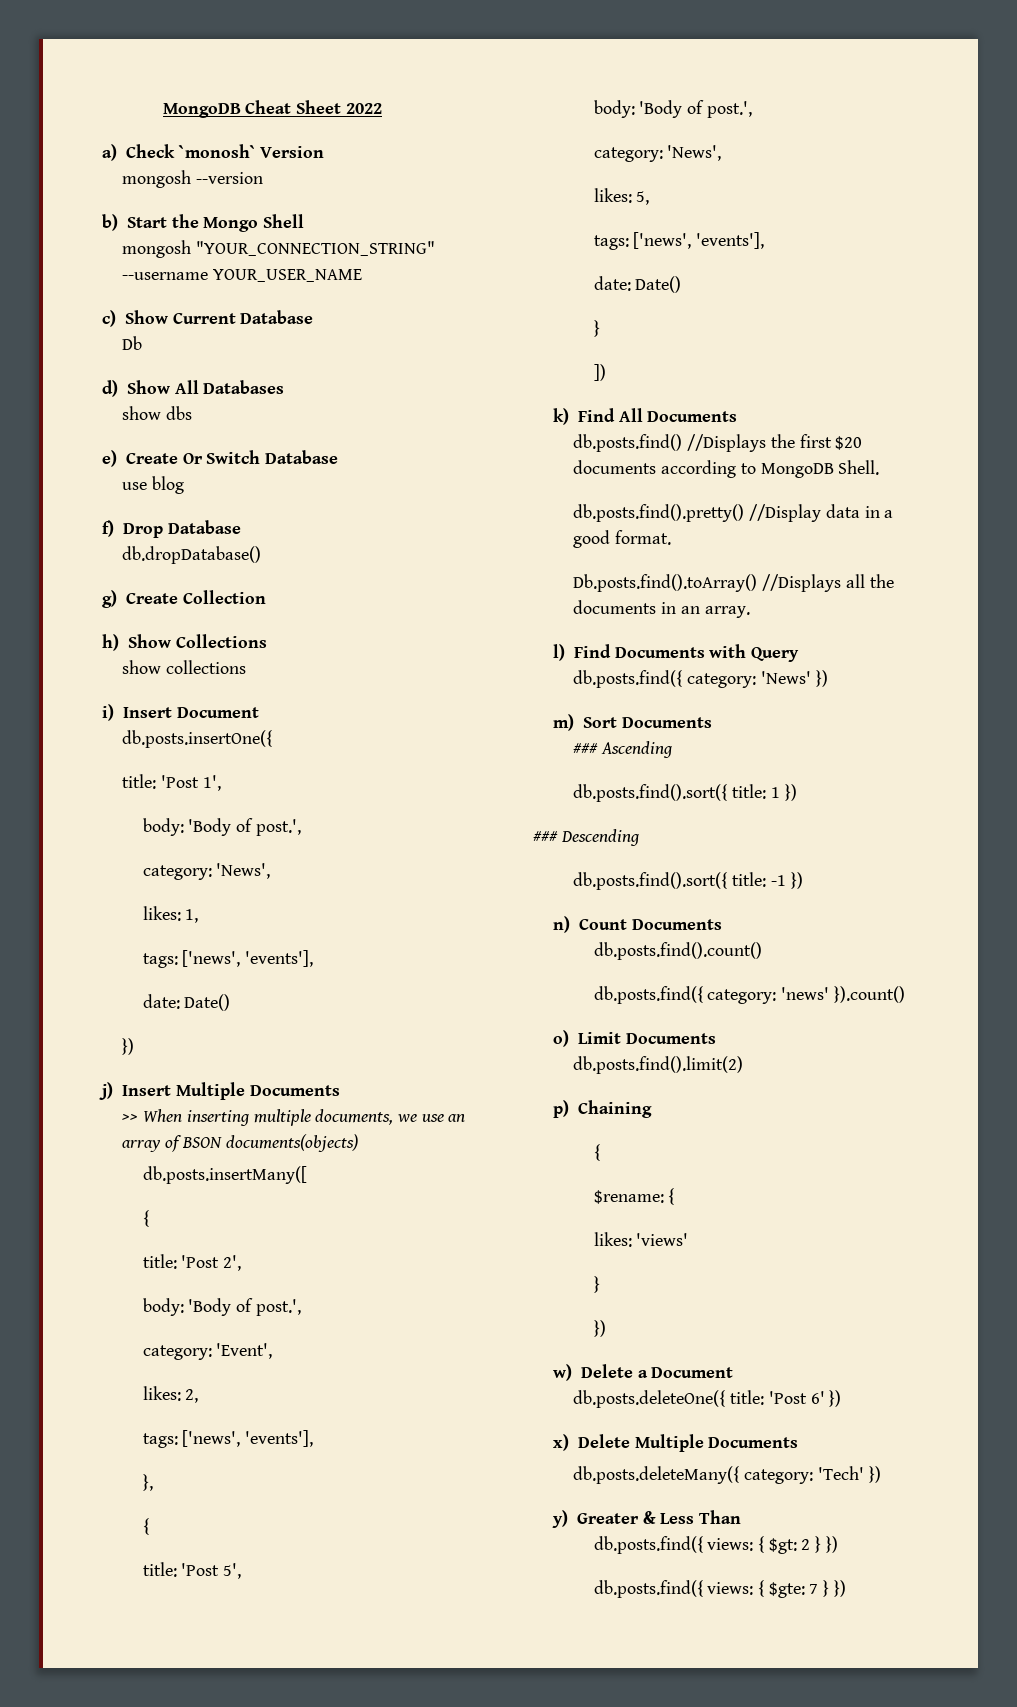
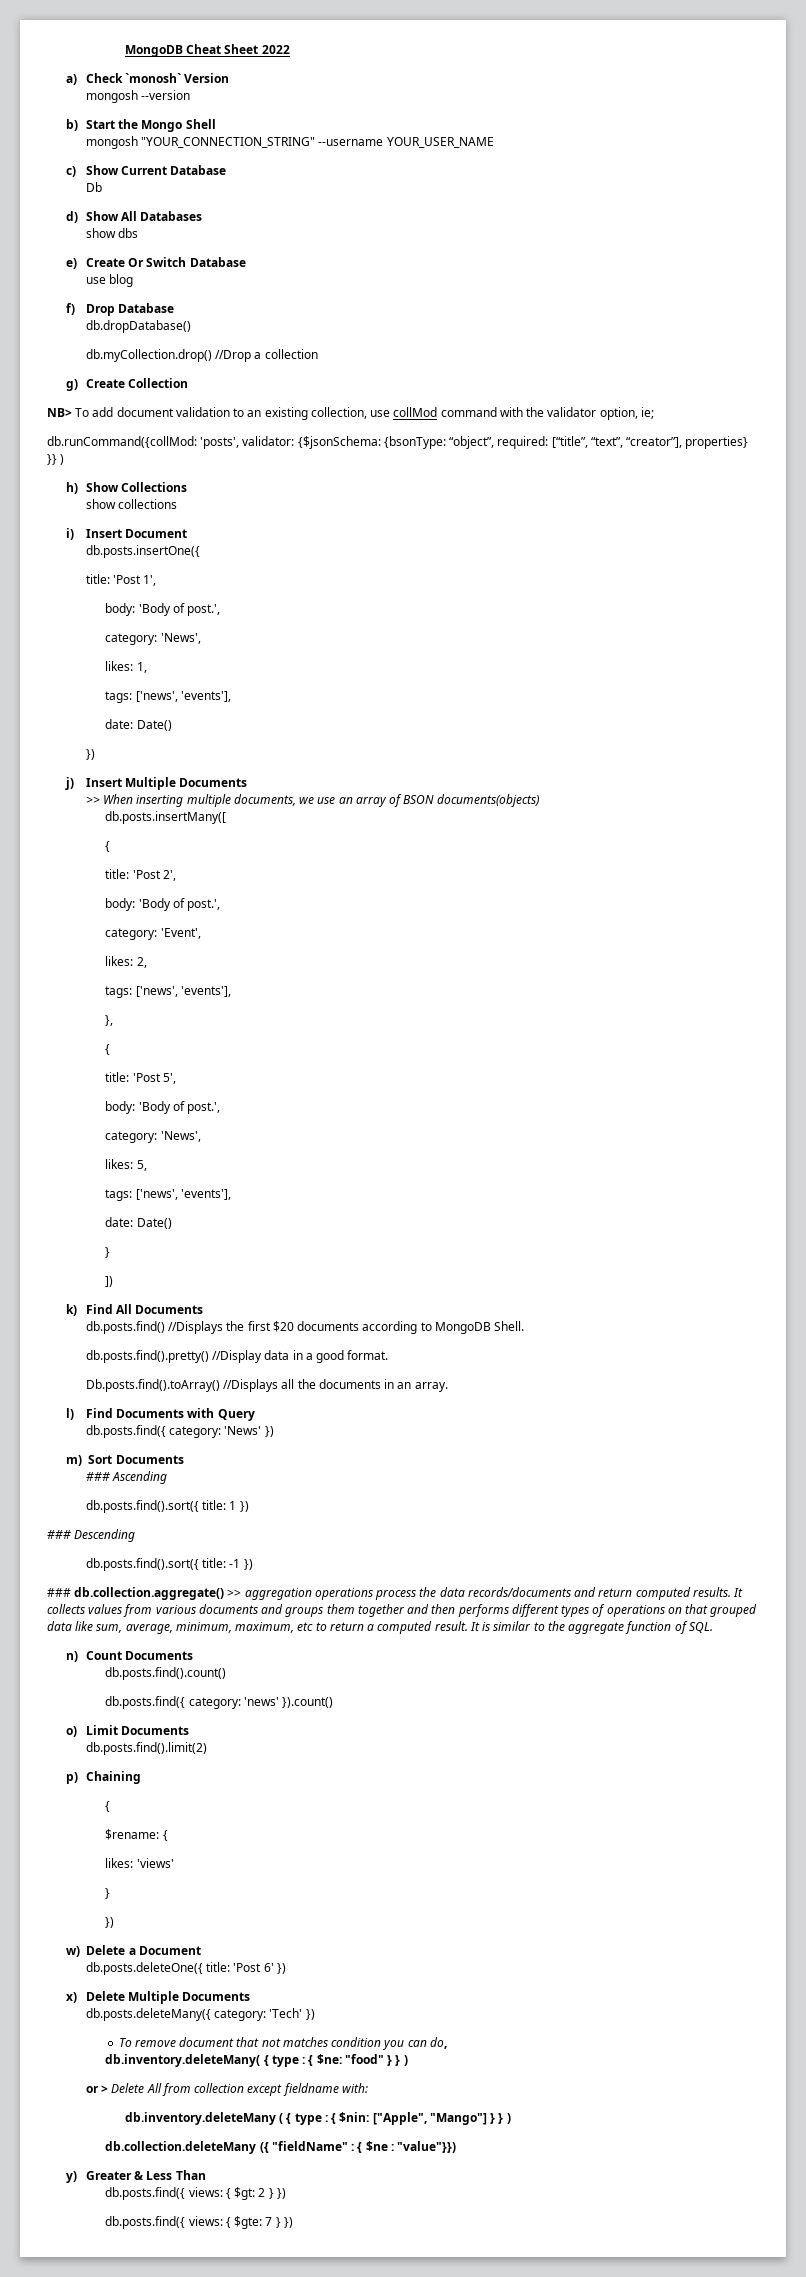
(262, 555) none -> [85,349,318,362] // db.myCollection.drop() //Drop a collection
(266, 597) none -> [47,407,654,420] [47,436,749,449] [47,454,65,465] // NB> To add document validation to an existing collection, use collMod command with the validator option, ie; // db.runCommand({collMod: 'posts', validator: {$jsonSchema: {bsonType: “object”, required: [“title”, “text”, “creator”], properties} }} )
(803, 880) none -> [47,1587,744,1600] [47,1604,758,1617] [47,1621,713,1634] // ### db.collection.aggregate() >> aggregation operations process the data records/documents and return computed results. It collects values from various documents and groups them together and then performs different types of operations on that grouped data like sum, average, minimum, maximum, etc to return a computed result. It is similar to the aggregate function of SQL.
(881, 1474) none -> [118,2037,447,2050] [105,2054,408,2067] [85,2083,368,2096] [124,2112,511,2125] [105,2141,457,2154] // To remove document that not matches condition you can do, // db.inventory.deleteMany( { type : { $ne: "food" } } ) // or > Delete All from collection except fieldname with: // db.inventory.deleteMany ( { type : { $nin: ["Apple", "Mango"] } } ) // db.collection.deleteMany ({ "fieldName" : { $ne : "value"}})

